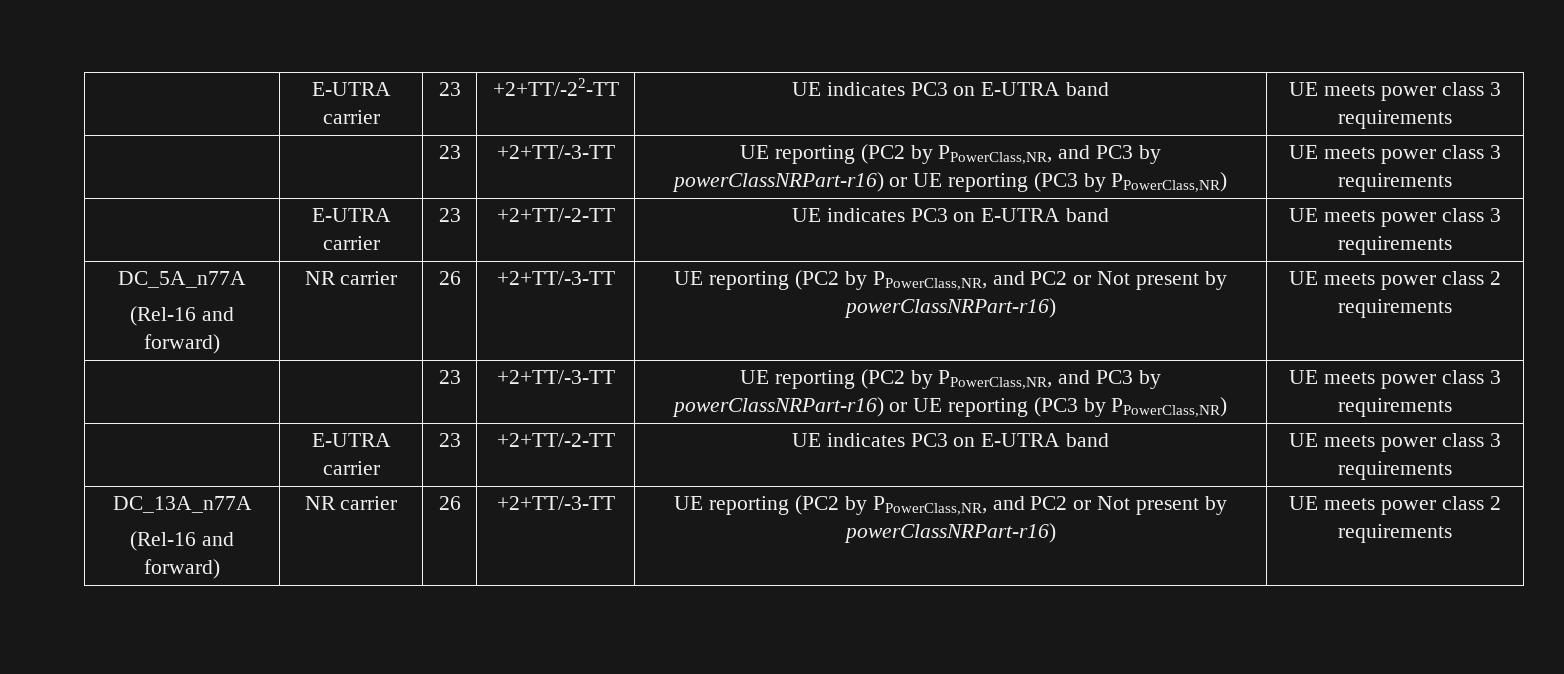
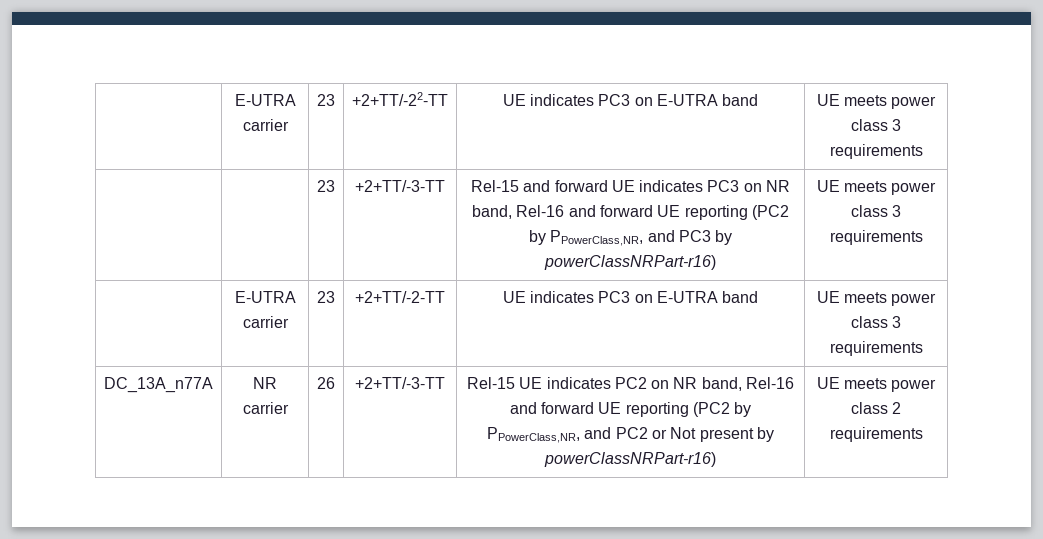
[740,144,1161,164] [671,172,1228,192] [1289,145,1501,164] [1338,173,1452,192] [311,208,391,222] [322,236,380,250] [438,208,461,222] [496,208,615,222] [791,208,1110,222] [1289,208,1501,227] [1338,236,1452,255] [118,271,246,288] [130,306,234,326] [144,334,220,354] [304,271,398,285] [438,271,461,285] [496,271,615,285] [674,270,1227,290] [843,298,1056,318] [1289,271,1501,290] [1338,299,1452,318] [438,370,461,384] [496,370,615,384] [740,369,1161,389] [671,397,1228,417] UE reporting (PC2 by PPowerClass,NR, and PC3 by powerClassNRPart-r16) or UE reporting (PC3 by PPowerClass,NR) | UE meets power class 3 requirements // | E-UTRA carrier | 23 | +2+TT/-2-TT | UE indicates PC3 on E-UTRA band | UE meets power class 3 requirements // DC_5A_n77A // (Rel-16 and forward) | NR carrier | 26 | +2+TT/-3-TT | UE reporting (PC2 by PPowerClass,NR, and PC2 or Not present by powerClassNRPart-r16) | UE meets power class 2 requirements // | | 23 | +2+TT/-3-TT | UE reporting (PC2 by PPowerClass,NR, and PC3 by powerClassNRPart-r16) or UE reporting (PC3 by PPowerClass,NR) -> [470,180,791,192] [472,205,789,220] [528,230,733,246] [544,255,716,270] Rel-15 and forward UE indicates PC3 on NR band, Rel-16 and forward UE reporting (PC2 by PPowerClass,NR, and PC3 by powerClassNRPart-r16)
[130,531,234,551] [144,559,220,579] [304,496,398,510] [438,496,461,510] [496,496,615,510] // (Rel-16 and forward) | NR carrier | 26 | +2+TT/-3-TT | -> [253,377,277,389] [242,402,289,414] [317,377,335,389] [355,377,445,389] [466,377,795,391] [509,402,595,414] | NR carrier | 26 | +2+TT/-3-TT | Rel-15 UE indicates PC2 on NR band, Rel-16 and forward

